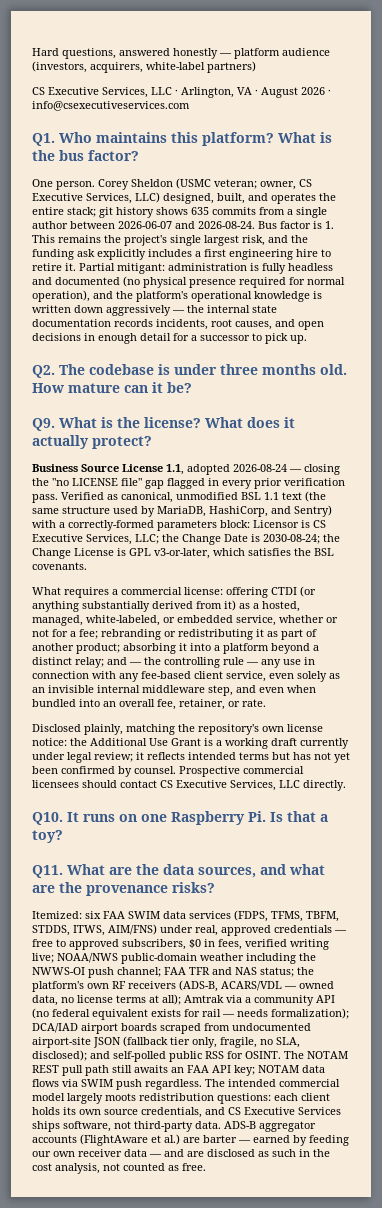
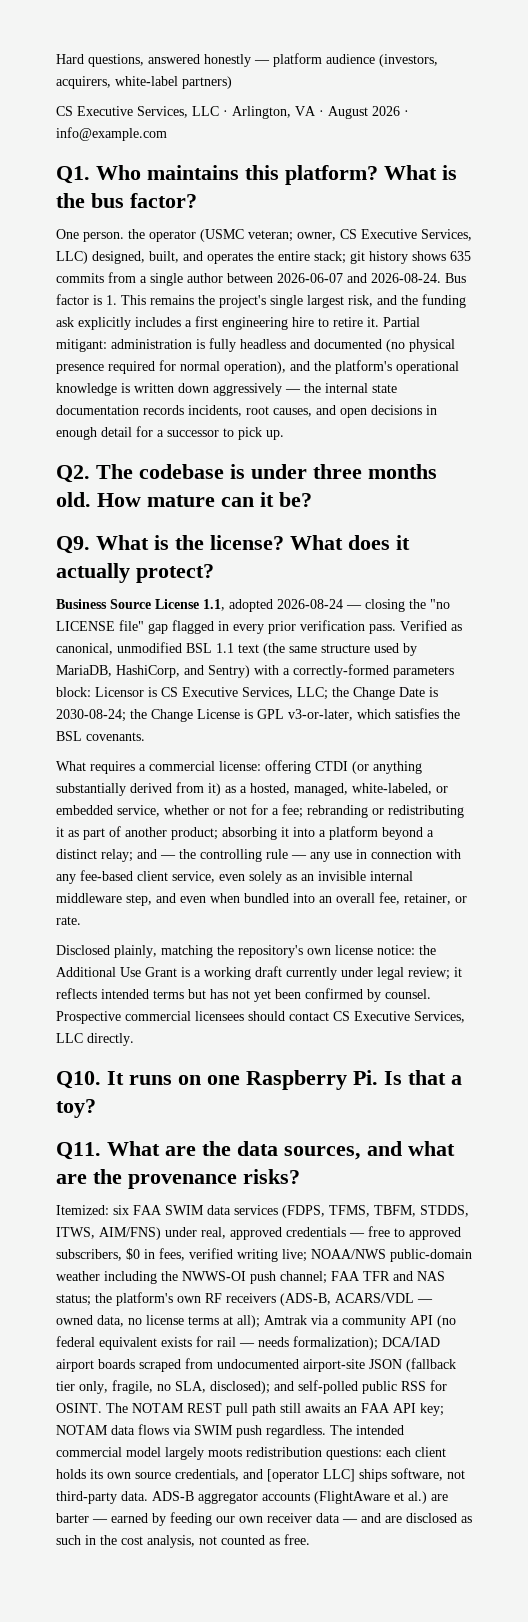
[32,101,190,111] info@csexecutiveservices.com -> [56,127,167,141] info@example.com
[98,179,173,190] Corey Sheldon -> [128,229,196,242] the operator
[228,1107,341,1115] CS Executive Services -> [267,1469,355,1482] [operator LLC]

